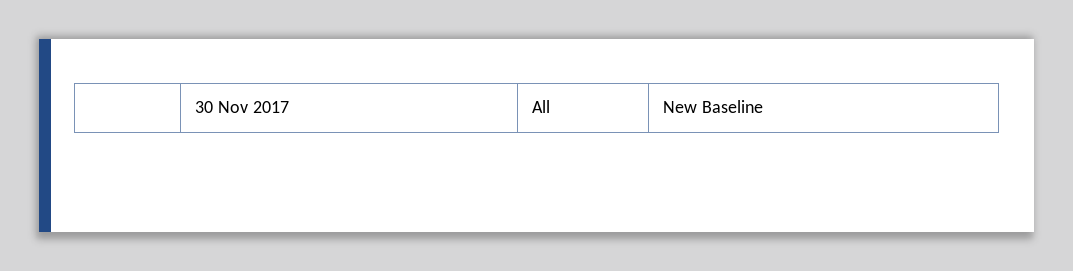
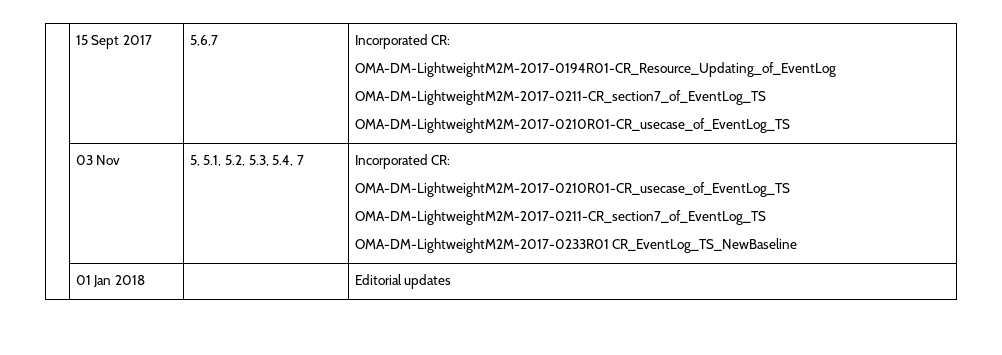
[195,101,249,113] | 30 Nov -> [75,35,120,49] | 15 Sept
[532,100,551,113] [663,100,764,113] All | New Baseline -> [189,35,218,46] [354,34,451,49] [354,62,836,77] [354,90,766,105] [354,118,790,133] [75,155,121,165] [189,155,305,166] [354,154,451,169] [354,182,790,197] [354,210,766,225] [354,238,798,253] [75,275,146,287] [354,274,452,289] 5,6,7 | Incorporated CR: // OMA-DM-LightweightM2M-2017-0194R01-CR_Resource_Updating_of_EventLog // OMA-DM-LightweightM2M-2017-0211-CR_section7_of_EventLog_TS // OMA-DM-LightweightM2M-2017-0210R01-CR_usecase_of_EventLog_TS // | 03 Nov | 5, 5.1, 5.2, 5.3, 5.4, 7 | Incorporated CR: // OMA-DM-LightweightM2M-2017-0210R01-CR_usecase_of_EventLog_TS // OMA-DM-LightweightM2M-2017-0211-CR_section7_of_EventLog_TS // OMA-DM-LightweightM2M-2017-0233R01 CR_EventLog_TS_NewBaseline // | 01 Jan 2018 | | Editorial updates

